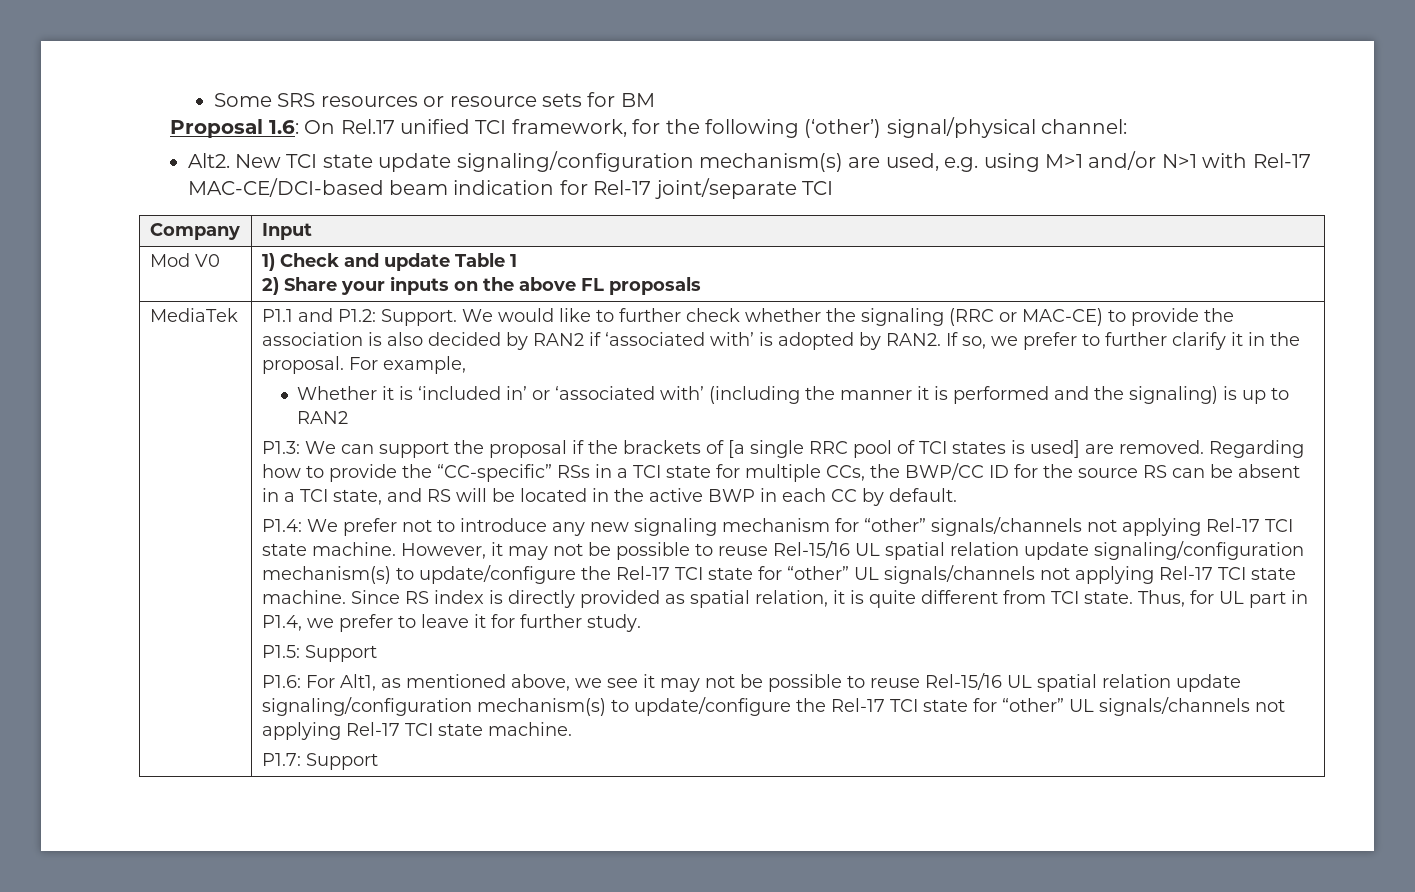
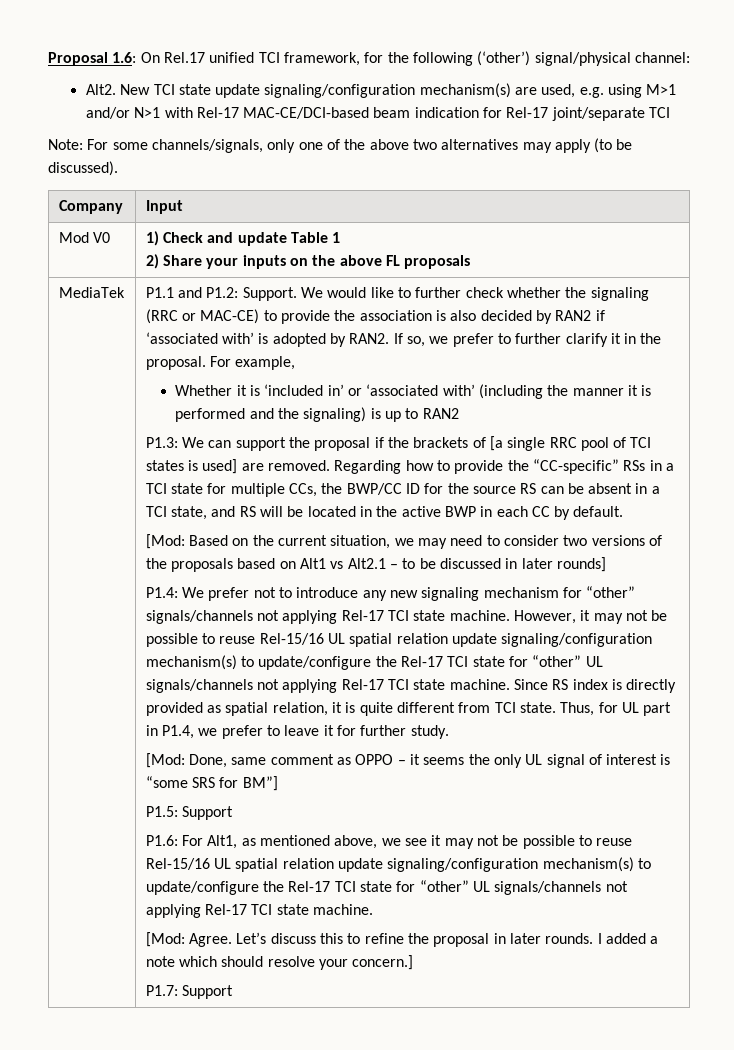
[214,92,655,107] Some SRS resources or resource sets for BM // -> (48, 59) none
(833, 188) none -> [48,138,633,153] [48,161,118,176] // Note: For some channels/signals, only one of the above two alternatives may apply (to be discussed).
(957, 495) none -> [145,534,662,549] [145,557,606,572] // [Mod: Based on the current situation, we may need to consider two versions of the proposals based on Alt1 vs Alt2.1 – to be discussed in later rounds]
(641, 623) none -> [145,753,671,768] [145,776,278,791] // [Mod: Done, same comment as OPPO – it seems the only UL signal of interest is “some SRS for BM”]
(572, 729) none -> [145,932,659,947] [145,955,414,970] // [Mod: Agree. Let’s discuss this to refine the proposal in later rounds. I added a note which should resolve your concern.]

